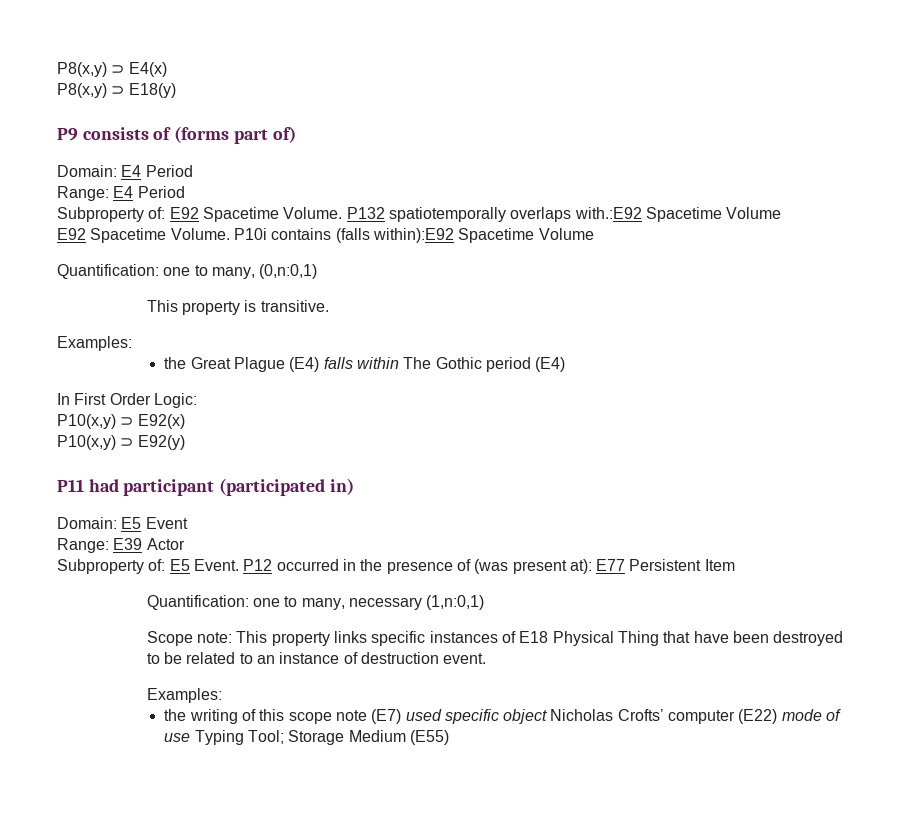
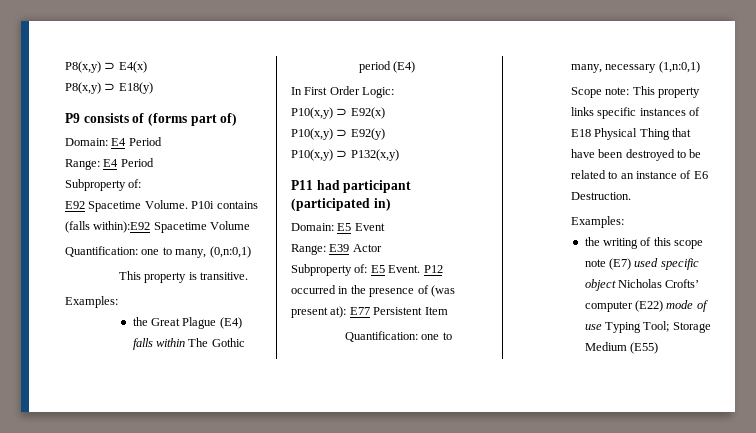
[169,207,782,222] E92 Spacetime Volume. P132 spatiotemporally overlaps with.:E92 Spacetime Volume -> (142, 183) none
(185, 442) none -> [291,149,399,161] // P10(x,y) ⊃ P132(x,y)
[360,652,487,664] destruction event. -> [693,171,708,179] [570,192,631,200] E6 Destruction.

